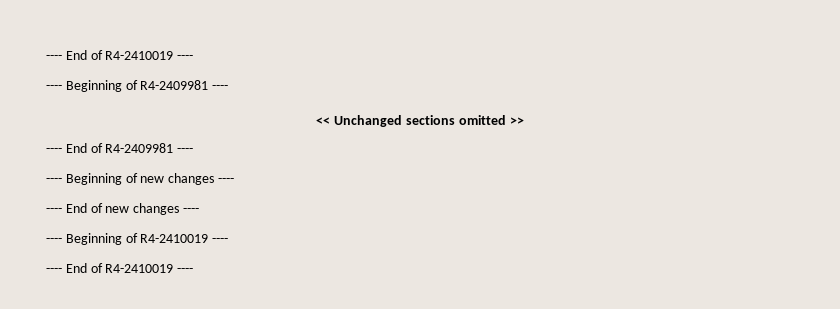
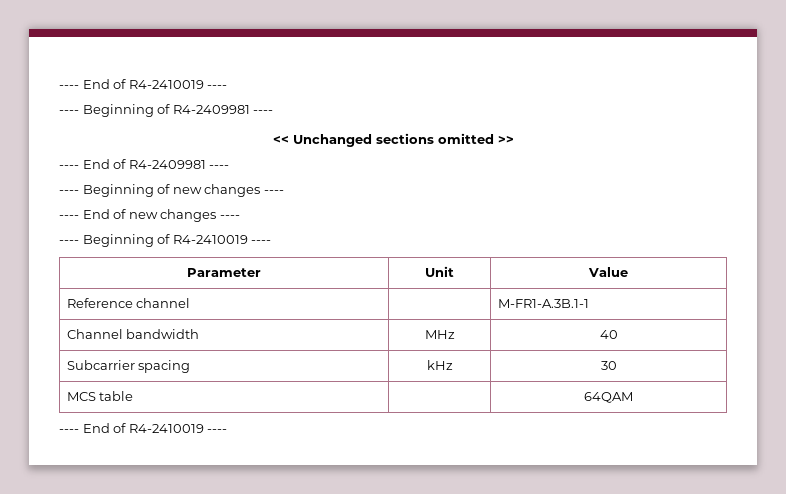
(229, 240) none -> [187,268,261,277] [425,266,454,277] [588,267,628,277] [66,298,191,308] [497,299,589,308] [66,329,200,339] [424,330,455,339] [599,330,618,339] [66,360,191,373] [426,360,453,370] [600,361,617,370] [66,391,134,401] [584,392,633,403] // Parameter | Unit | Value // Reference channel | | M-FR1-A.3B.1-1 // Channel bandwidth | MHz | 40 // Subcarrier spacing | kHz | 30 // MCS table | | 64QAM

